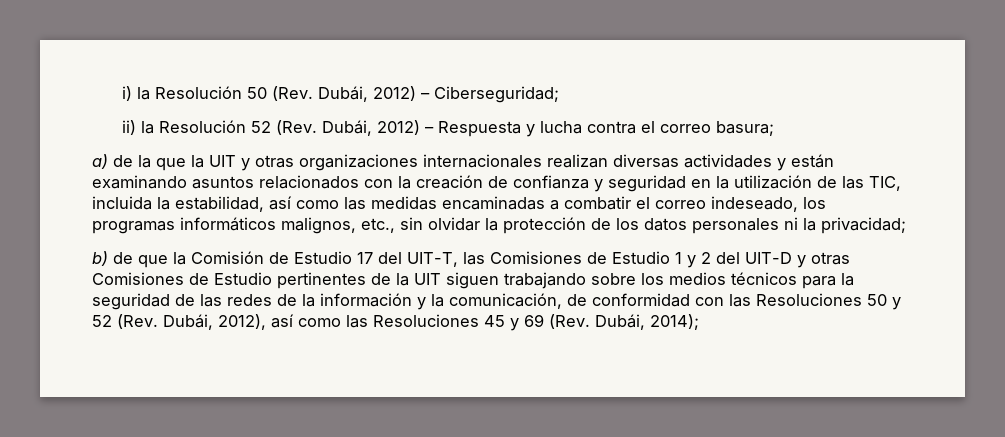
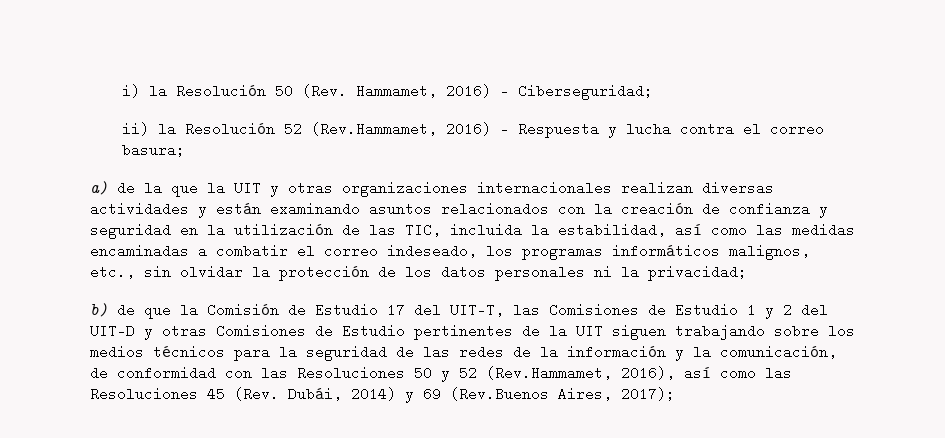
[318,86,417,102] Dubái, 2012) -> [356,84,492,98] Hammamet, 2016)
[276,120,421,136] (Rev. Dubái, 2012) -> [311,122,492,136] (Rev.Hammamet, 2016)
[117,314,266,330] (Rev. Dubái, 2012), -> [486,366,675,380] (Rev.Hammamet, 2016),
[510,314,699,331] y 69 (Rev. Dubái, 2014); -> [234,387,675,403] (Rev. Dubái, 2014) y 69 (Rev.Buenos Aires, 2017);

